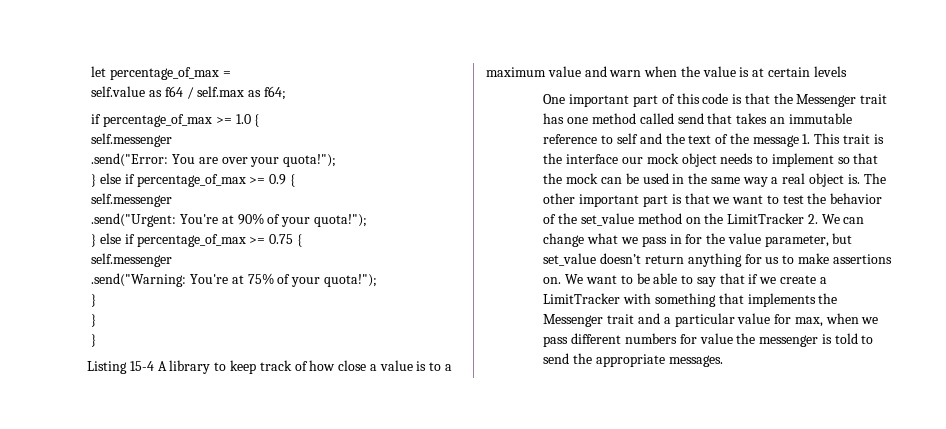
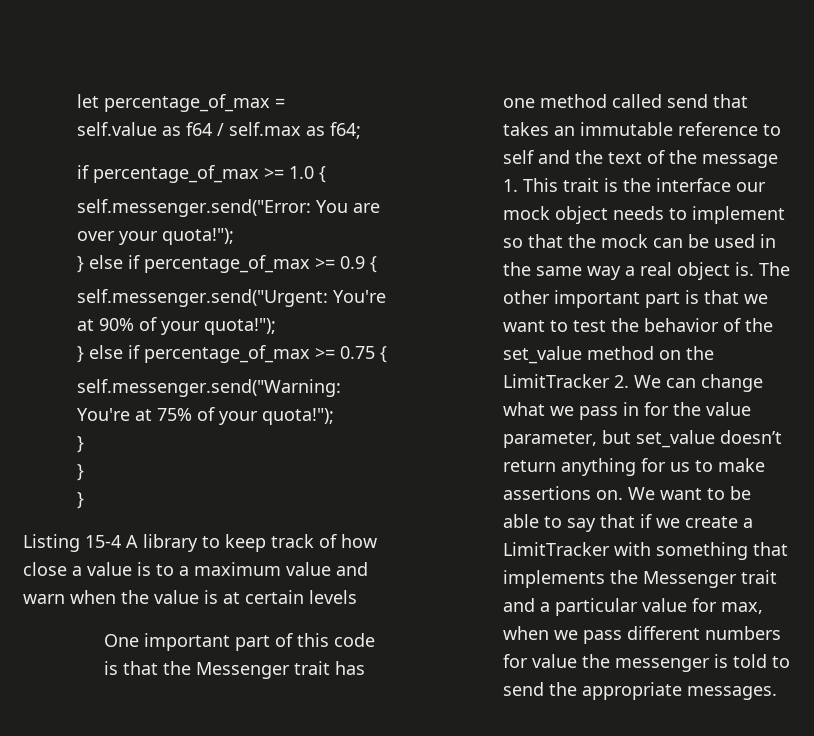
[91,133,173,147] [91,153,169,167] self.messenger // .send("Error: -> [76,199,311,217] self.messenger.send("Error:
[91,193,173,207] [91,213,177,227] self.messenger // .send("Urgent: -> [76,289,328,307] self.messenger.send("Urgent:
[91,253,173,267] [91,273,187,287] self.messenger // .send("Warning: -> [76,379,341,397] self.messenger.send("Warning:

